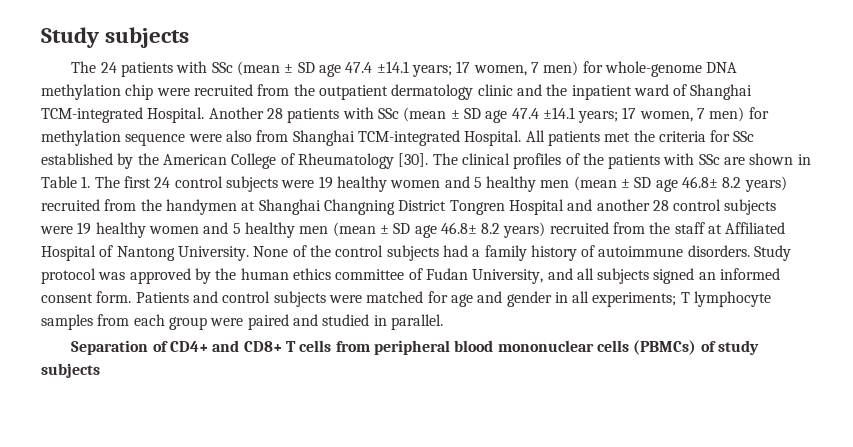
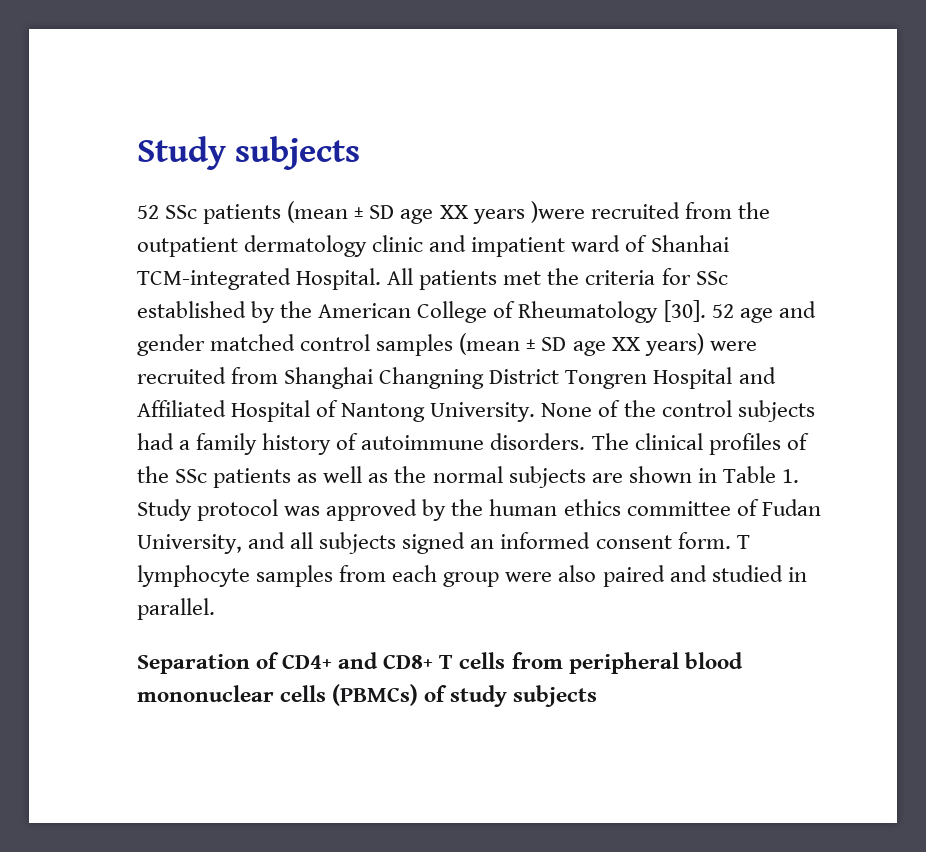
[71,61,738,77] [41,84,190,100] The 24 patients with SSc (mean ± SD age 47.4 ±14.1 years; 17 women, 7 men) for whole-genome DNA methylation chip were -> [137,201,585,224] 52 SSc patients (mean ± SD age XX years )were
[546,84,753,100] [41,107,769,123] [41,130,355,146] the inpatient ward of Shanghai TCM-integrated Hospital. Another 28 patients with SSc (mean ± SD age 47.4 ±14.1 years; 17 women, 7 men) for methylation sequence were also from Shanghai -> [471,235,729,257] impatient ward of Shanhai
[432,153,811,169] [41,176,787,192] [41,199,256,215] The clinical profiles of the patients with SSc are shown in Table 1. The first 24 control subjects were 19 healthy women and 5 healthy men (mean ± SD age 46.8± 8.2 years) recruited from the handymen at -> [711,301,816,323] [137,333,757,356] [137,367,279,384] 52 age and gender matched control samples (mean ± SD age XX years) were recruited from
[596,199,777,215] [40,222,723,238] another 28 control subjects were 19 healthy women and 5 healthy men (mean ± SD age 46.8± 8.2 years) recruited from the staff at -> (776, 375) none
(750, 251) none -> [591,433,809,455] [137,466,799,488] The clinical profiles of the SSc patients as well as the normal subjects are shown in Table 1.
[135,291,677,307] Patients and control subjects were matched for age and gender in all experiments; -> (731, 540) none
(244, 322) none -> [558,565,597,582] also

